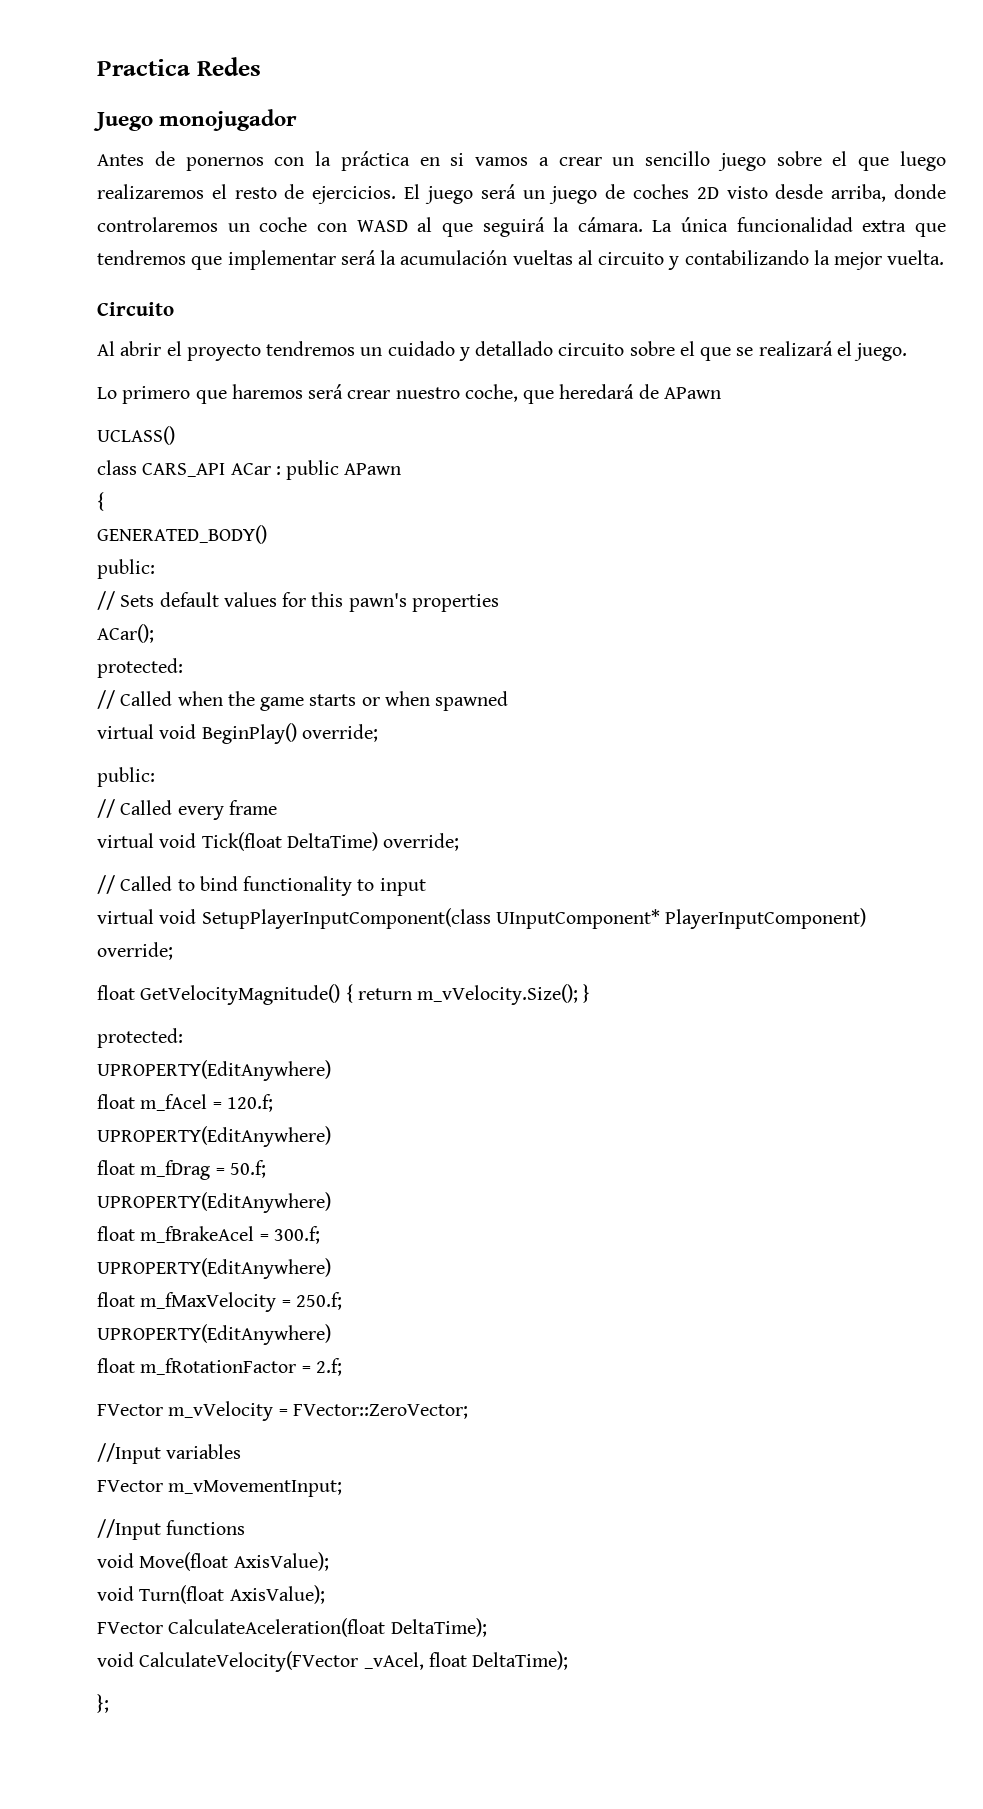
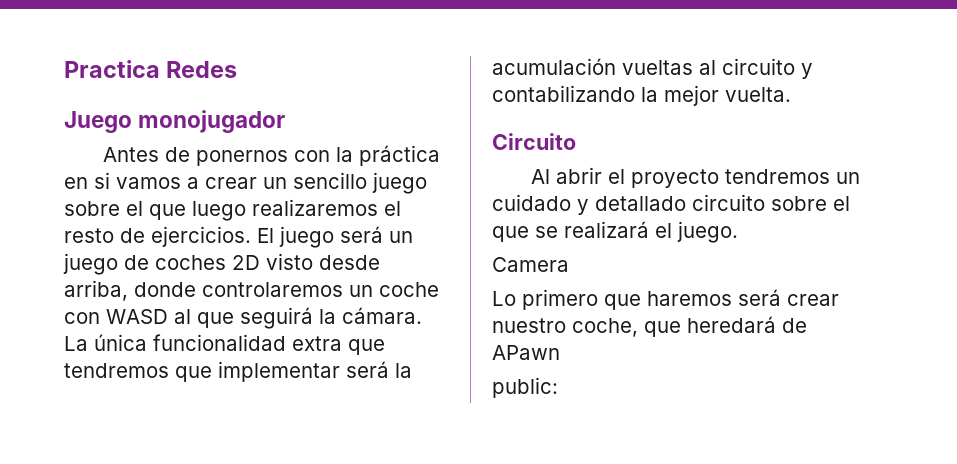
(908, 352) none -> [492,257,569,272] // Camera
[97,426,175,445] [97,460,402,480] [97,492,104,511] [97,525,267,544] [97,559,155,579] [97,591,499,612] [97,624,154,643] [97,658,183,678] [97,690,509,711] [97,723,378,744] [97,767,155,787] [97,799,277,820] [97,832,460,851] [97,875,426,896] [97,908,867,929] [97,942,173,960] [97,984,591,1005] [97,1028,183,1048] [97,1060,331,1081] [97,1094,273,1112] [97,1126,331,1147] [97,1160,266,1180] [97,1192,331,1213] [97,1226,320,1244] [97,1258,331,1279] [97,1292,342,1312] [97,1324,331,1345] [97,1358,342,1376] [97,1401,468,1421] [97,1443,242,1464] [97,1480,343,1497] [97,1519,246,1540] [97,1552,329,1571] [97,1585,325,1604] [97,1618,487,1637] [97,1651,569,1672] [97,1694,109,1713] UCLASS() // class CARS_API ACar : public APawn // { // GENERATED_BODY() // public: // // Sets default values for this pawn's properties // ACar(); // protected: // // Called when the game starts or when spawned // virtual void BeginPlay() override; // public: // // Called every frame // virtual void Tick(float DeltaTime) override; // // Called to bind functionality to input // virtual void SetupPlayerInputComponent(class UInputComponent* PlayerInputComponent) override; // float GetVelocityMagnitude() { return m_vVelocity.Size(); } // protected: // UPROPERTY(EditAnywhere) // float m_fAcel = 120.f; // UPROPERTY(EditAnywhere) // float m_fDrag = 50.f; // UPROPERTY(EditAnywhere) // float m_fBrakeAcel = 300.f; // UPROPERTY(EditAnywhere) // float m_fMaxVelocity = 250.f; // UPROPERTY(EditAnywhere) // float m_fRotationFactor = 2.f; // FVector m_vVelocity = FVector::ZeroVector; // //Input variables // FVector m_vMovementInput; // //Input functions // void Move(float AxisValue); // void Turn(float AxisValue); // FVector CalculateAceleration(float DeltaTime); // void CalculateVelocity(FVector _vAcel, float DeltaTime); // }; -> [492,377,558,398] public:

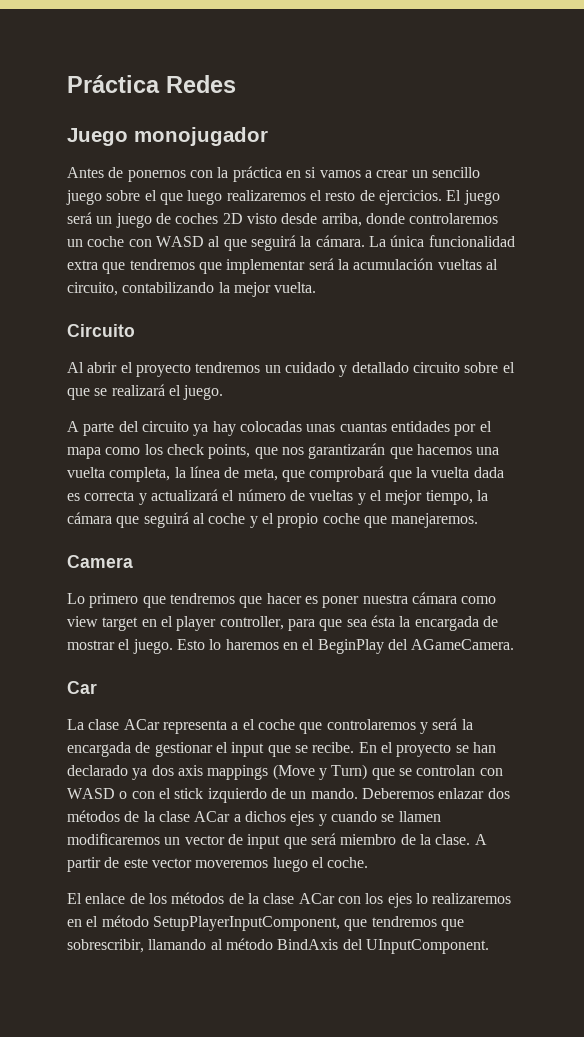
[64,60,160,78] Practica -> [67,75,160,93] Práctica
[722,58,813,79] circuito y -> [67,282,118,296] circuito,
[492,257,569,272] [492,289,839,310] [492,316,807,337] [492,345,560,360] [492,377,558,398] Camera // Lo primero que haremos será crear nuestro coche, que heredará de APawn // public: -> [67,421,492,436] [67,443,500,459] [67,466,504,482] [67,489,488,505] [67,512,479,528] [67,555,133,568] [67,592,497,608] [67,615,498,631] [67,639,515,654] [67,681,97,694] [67,718,473,734] [67,742,496,757] [67,764,503,780] [67,788,510,803] [67,810,441,826] [67,833,487,849] [67,857,369,872] [67,892,512,908] [67,915,464,931] [67,938,489,954] A parte del circuito ya hay colocadas unas cuantas entidades por el mapa como los check points, que nos garantizarán que hacemos una vuelta completa, la línea de meta, que comprobará que la vuelta dada es correcta y actualizará el número de vueltas y el mejor tiempo, la cámara que seguirá al coche y el propio coche que manejaremos. // Camera // Lo primero que tendremos que hacer es poner nuestra cámara como view target en el player controller, para que sea ésta la encargada de mostrar el juego. Esto lo haremos en el BeginPlay del AGameCamera. // Car // La clase ACar representa a el coche que controlaremos y será la encargada de gestionar el input que se recibe. En el proyecto se han declarado ya dos axis mappings (Move y Turn) que se controlan con WASD o con el stick izquierdo de un mando. Deberemos enlazar dos métodos de la clase ACar a dichos ejes y cuando se llamen modificaremos un vector de input que será miembro de la clase. A partir de este vector moveremos luego el coche. // El enlace de los métodos de la clase ACar con los ejes lo realizaremos en el método SetupPlayerInputComponent, que tendremos que sobrescribir, llamando al método BindAxis del UInputComponent.

